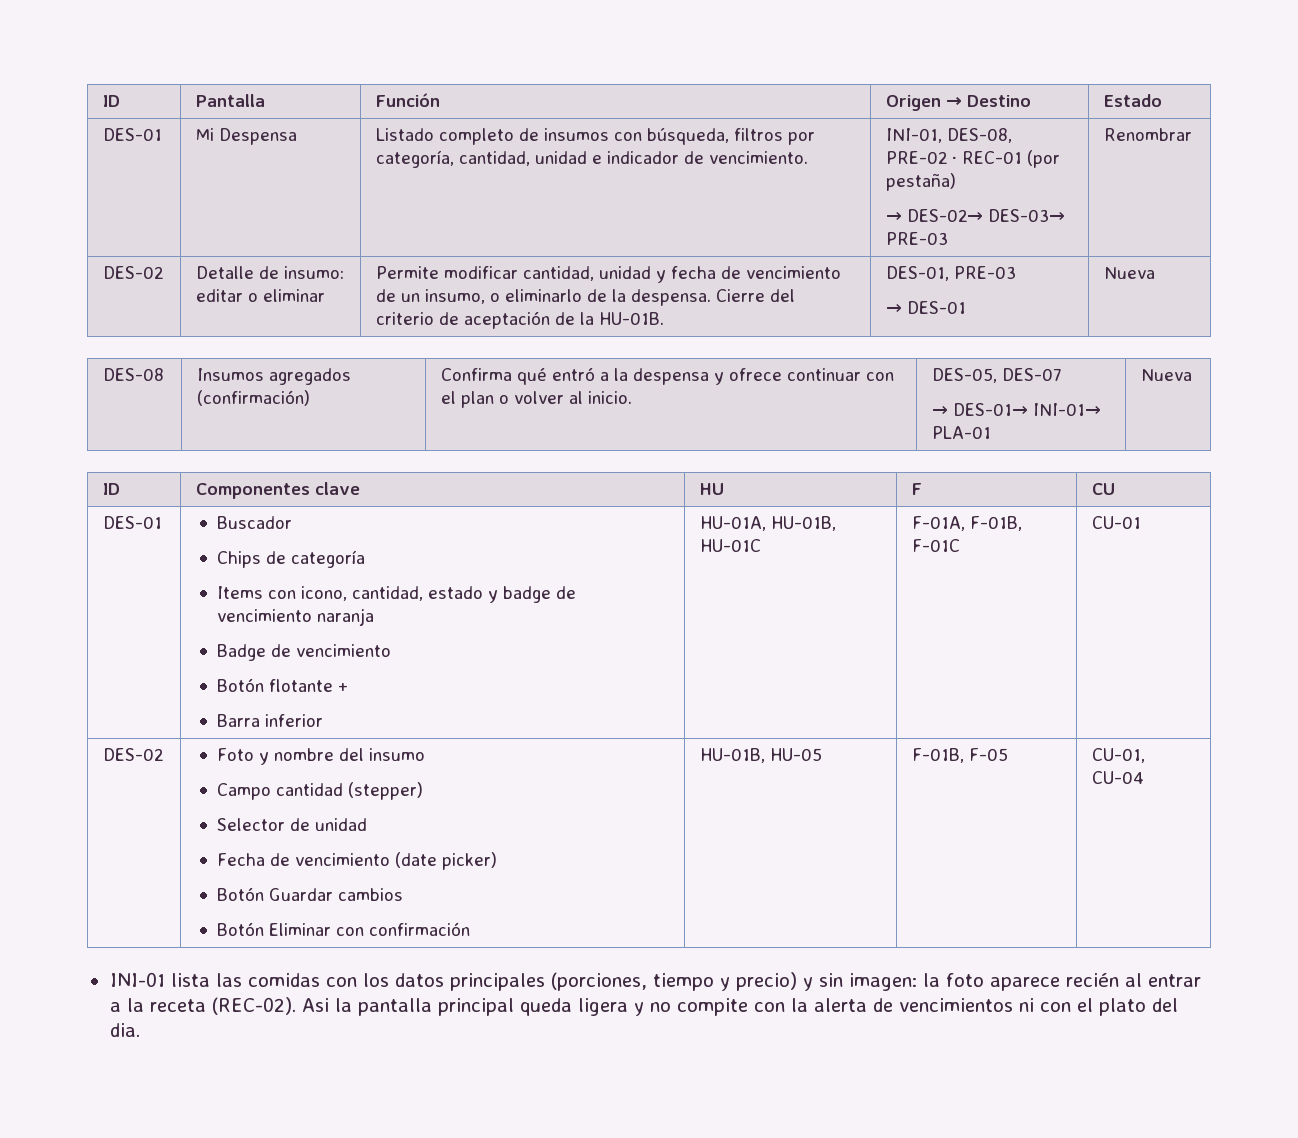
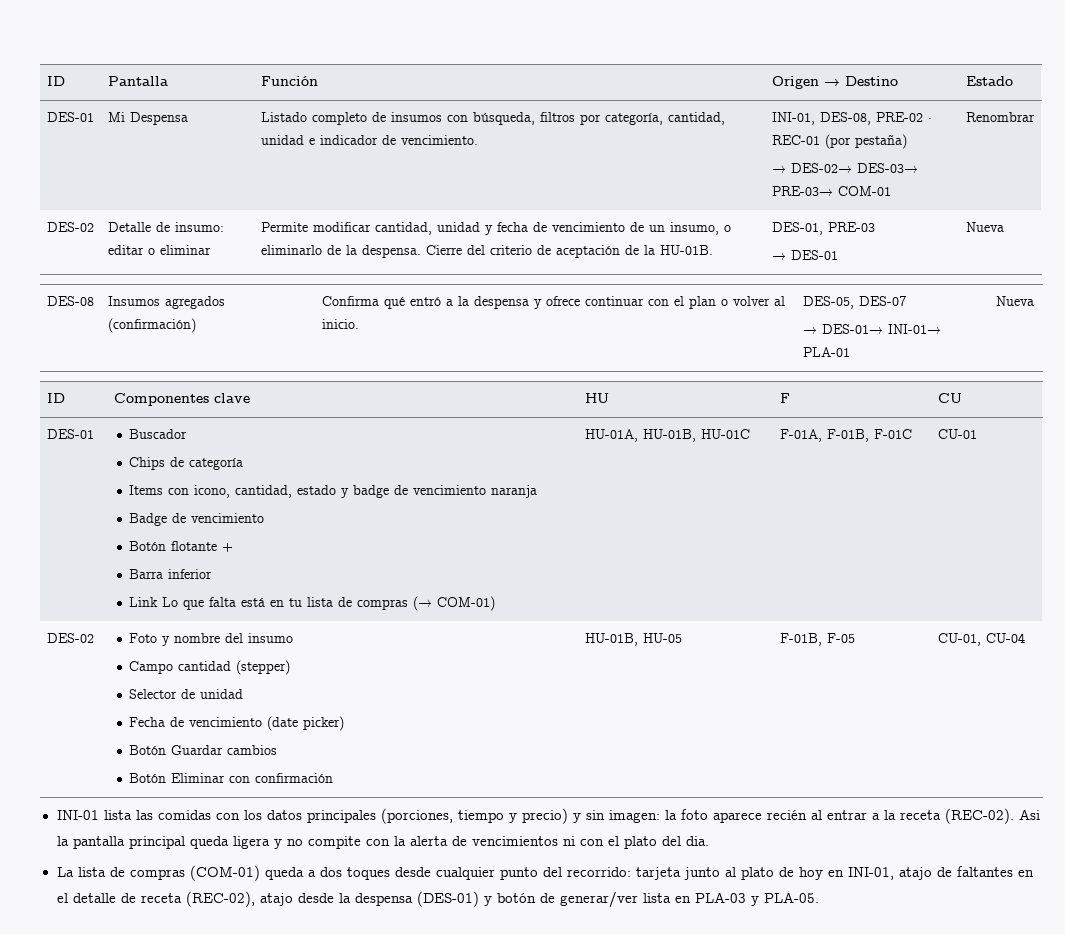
[886,232,949,245] PRE-03 -> [771,186,891,196] PRE-03→ COM-01
(323, 720) none -> [128,596,495,611] // Link Lo que falta está en tu lista de compras (→ COM-01)
(140, 1030) none -> [56,865,1034,881] [56,891,819,908] // La lista de compras (COM-01) queda a dos toques desde cualquier punto del recorrido: tarjeta junto al plato de hoy en INI-01, atajo de faltantes en el detalle de receta (REC-02), atajo desde la despensa (DES-01) y botón de generar/ver lista en PLA-03 y PLA-05.

